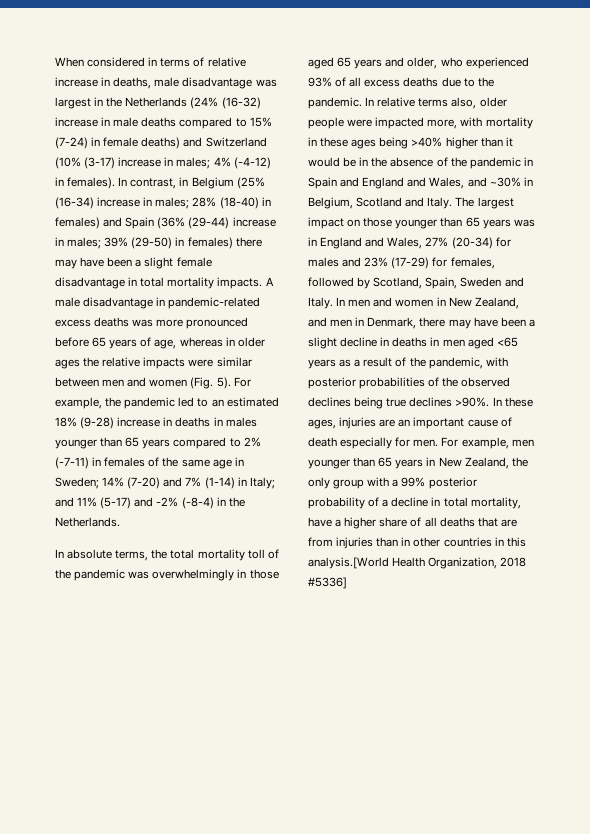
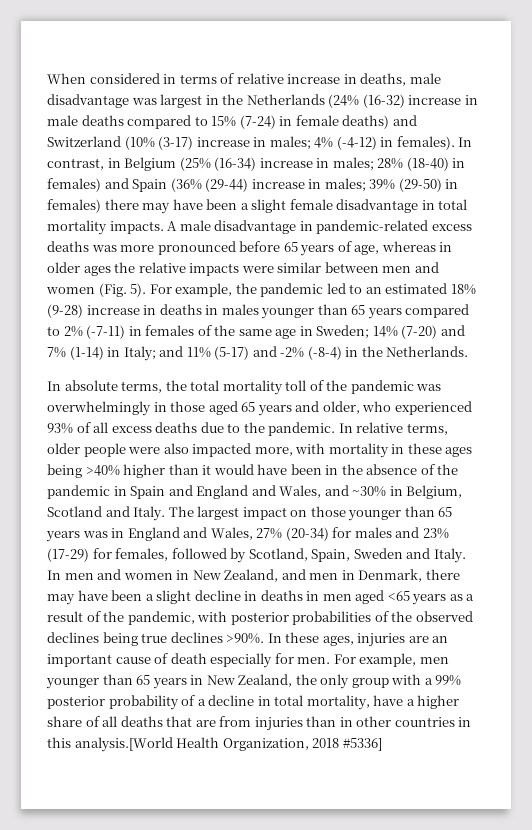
[418,97,477,109] terms also, -> [406,423,448,435] terms,
(373, 123) none -> [163,443,189,454] also
[343,157,357,167] be -> [257,464,322,475] have been

